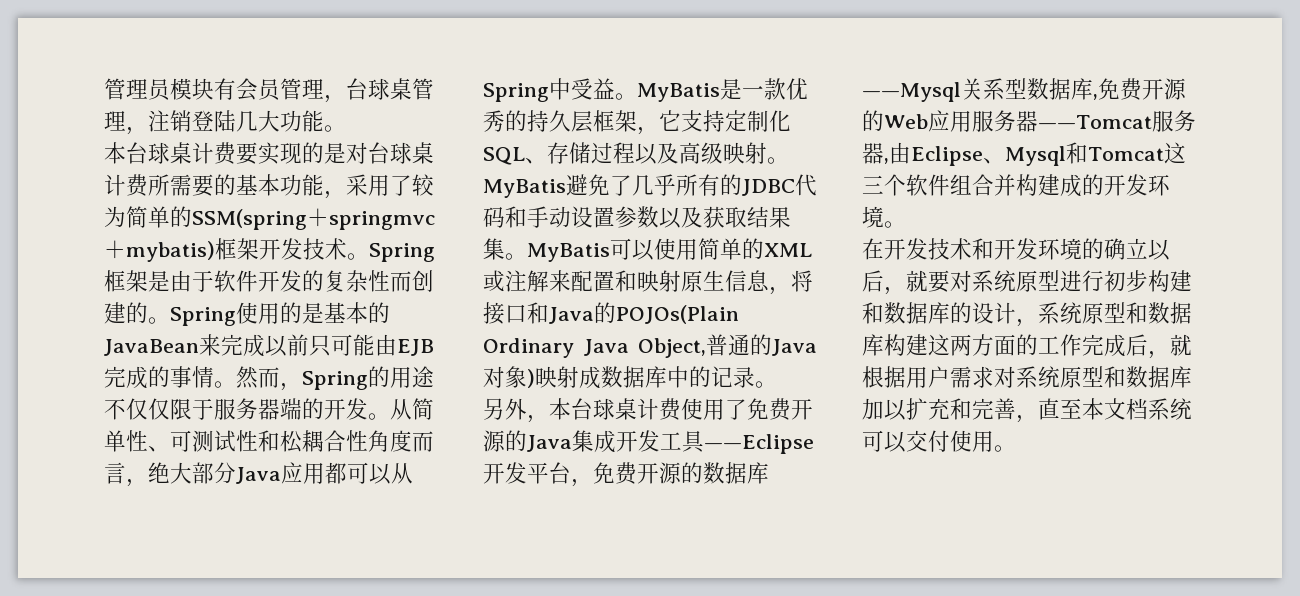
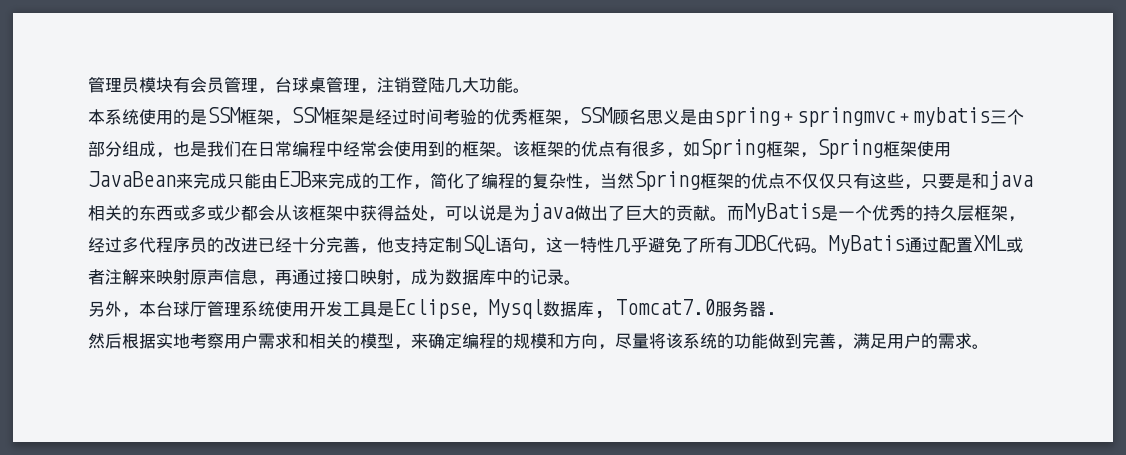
[126,142,434,165] [104,174,434,199] [104,206,435,230] [104,238,435,262] [104,270,434,292] [104,302,390,326] [104,334,434,357] [104,366,434,391] [104,398,434,420] [104,430,434,453] [104,462,413,487] [483,78,637,102] 台球桌计费要实现的是对台球桌计费所需要的基本功能，采用了较为简单的SSM(spring＋springmvc＋mybatis)框架开发技术。Spring框架是由于软件开发的复杂性而创建的。Spring使用的是基本的JavaBean来完成以前只可能由EJB完成的事情。然而，Spring的用途不仅仅限于服务器端的开发。从简单性、可测试性和松耦合性角度而言，绝大部分Java应用都可以从Spring中受益。 -> [105,107,1024,127] [88,139,951,159] [88,171,1033,191] [88,203,744,222] 系统使用的是SSM框架，SSM框架是经过时间考验的优秀框架，SSM顾名思义是由spring＋springmvc＋mybatis三个部分组成，也是我们在日常编程中经常会使用到的框架。该框架的优点有很多，如Spring框架，Spring框架使用JavaBean来完成只能由EJB来完成的工作，简化了编程的复杂性，当然Spring框架的优点不仅仅只有这些，只要是和java相关的东西或多或少都会从该框架中获得益处，可以说是为java做出了巨大的贡献。而
[764,78,786,100] 款 -> [855,205,872,221] 个
[659,110,791,132] [483,142,789,165] [483,174,817,198] [483,206,791,229] [483,238,812,262] [483,270,813,295] [483,302,739,324] [483,334,817,358] [483,366,601,389] 它支持定制化SQL、存储过程以及高级映射。MyBatis避免了几乎所有的JDBC代码和手动设置参数以及获取结果集。MyBatis可以使用简单的XML或注解来配置和映射原生信息，将接口和Java的POJOs(Plain Ordinary Java Object,普通的Java对象)映射成 -> [88,235,1023,254] [88,269,445,286] 经过多代程序员的改进已经十分完善，他支持定制SQL语句，这一特性几乎避免了所有JDBC代码。MyBatis通过配置XML或者注解来映射原声信息，再通过接口映射，成为
[615,398,813,421] [483,430,814,454] [483,462,769,487] [862,78,1187,102] [862,110,1196,132] [862,142,1186,166] [862,174,1171,197] [862,206,906,228] [862,238,1170,261] [862,270,1192,295] [862,302,1192,327] [862,334,1192,359] [862,366,1192,388] [862,398,1192,423] [862,430,994,453] 桌计费使用了免费开源的Java集成开发工具——Eclipse开发平台，免费开源的数据库——Mysql关系型数据库,免费开源的Web应用服务器——Tomcat服务器,由Eclipse、Mysql和Tomcat这三个软件组合并构建成的开发环境。 // 在开发技术和开发环境的确立以后，就要对系统原型进行初步构建和数据库的设计，系统原型和数据库构建这两方面的工作完成后，就根据用户需求对系统原型和数据库加以扩充和完善，直至本文档系统可以交付使用 -> [190,299,777,319] [88,333,972,350] 厅管理系统使用开发工具是Eclipse，Mysql数据库, Tomcat7.0服务器. // 然后根据实地考察用户需求和相关的模型，来确定编程的规模和方向，尽量将该系统的功能做到完善，满足用户的需求

